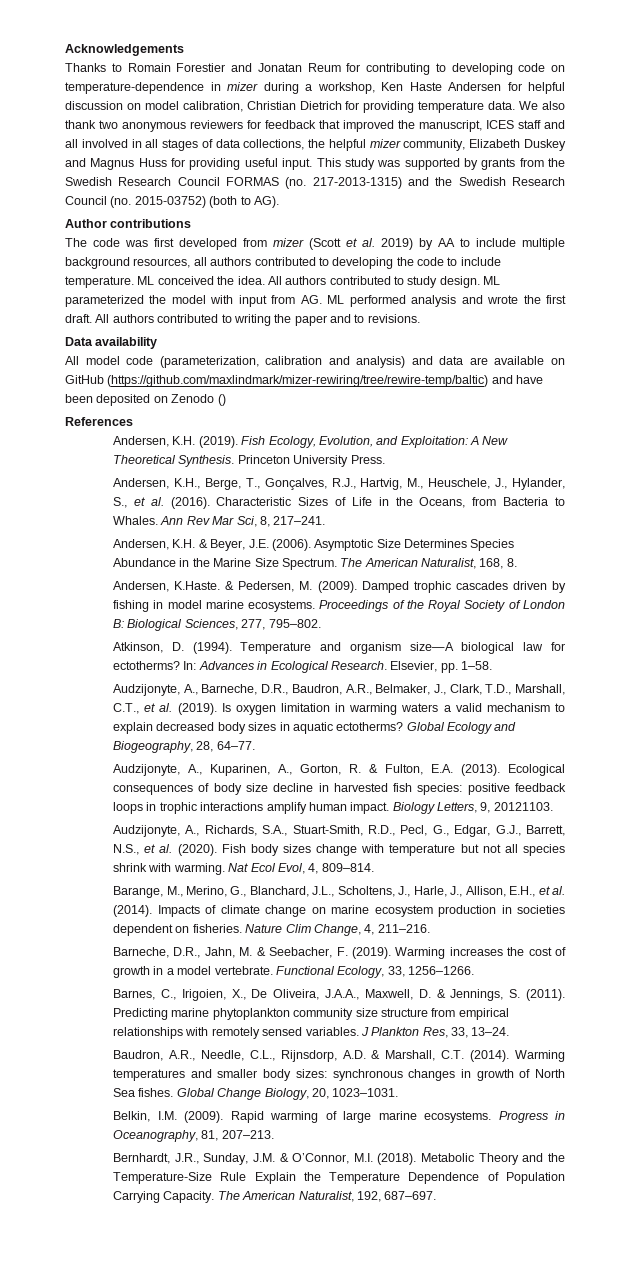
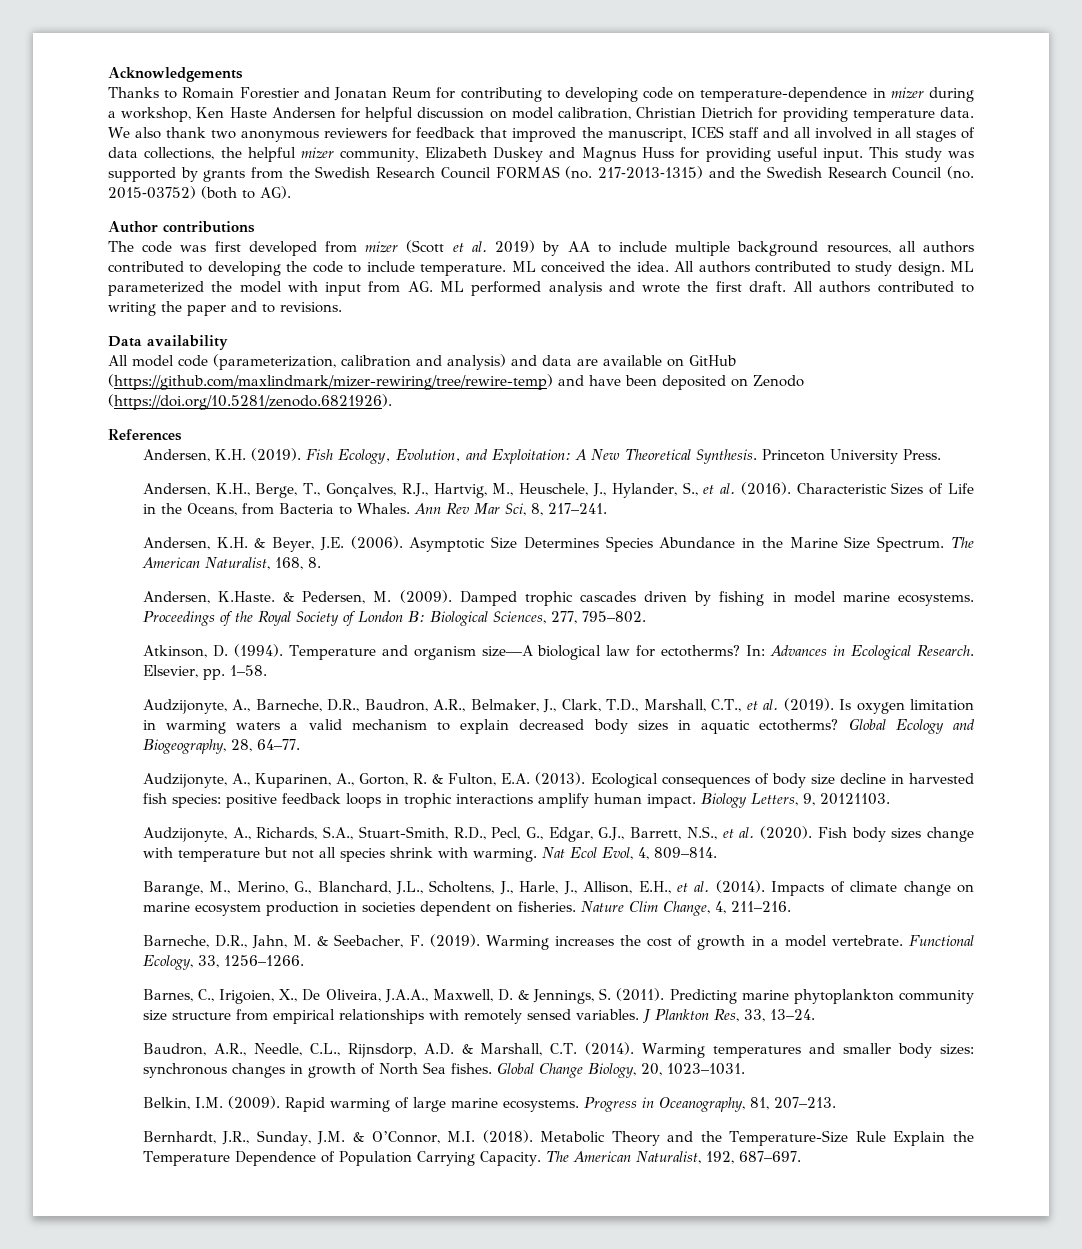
[107,375,489,387] (https://github.com/maxlindmark/mizer-rewiring/tree/rewire-temp/baltic) -> [108,374,553,390] (https://github.com/maxlindmark/mizer-rewiring/tree/rewire-temp)
[217,394,226,406] () -> [108,394,392,410] (https://doi.org/10.5281/zenodo.6821926).

